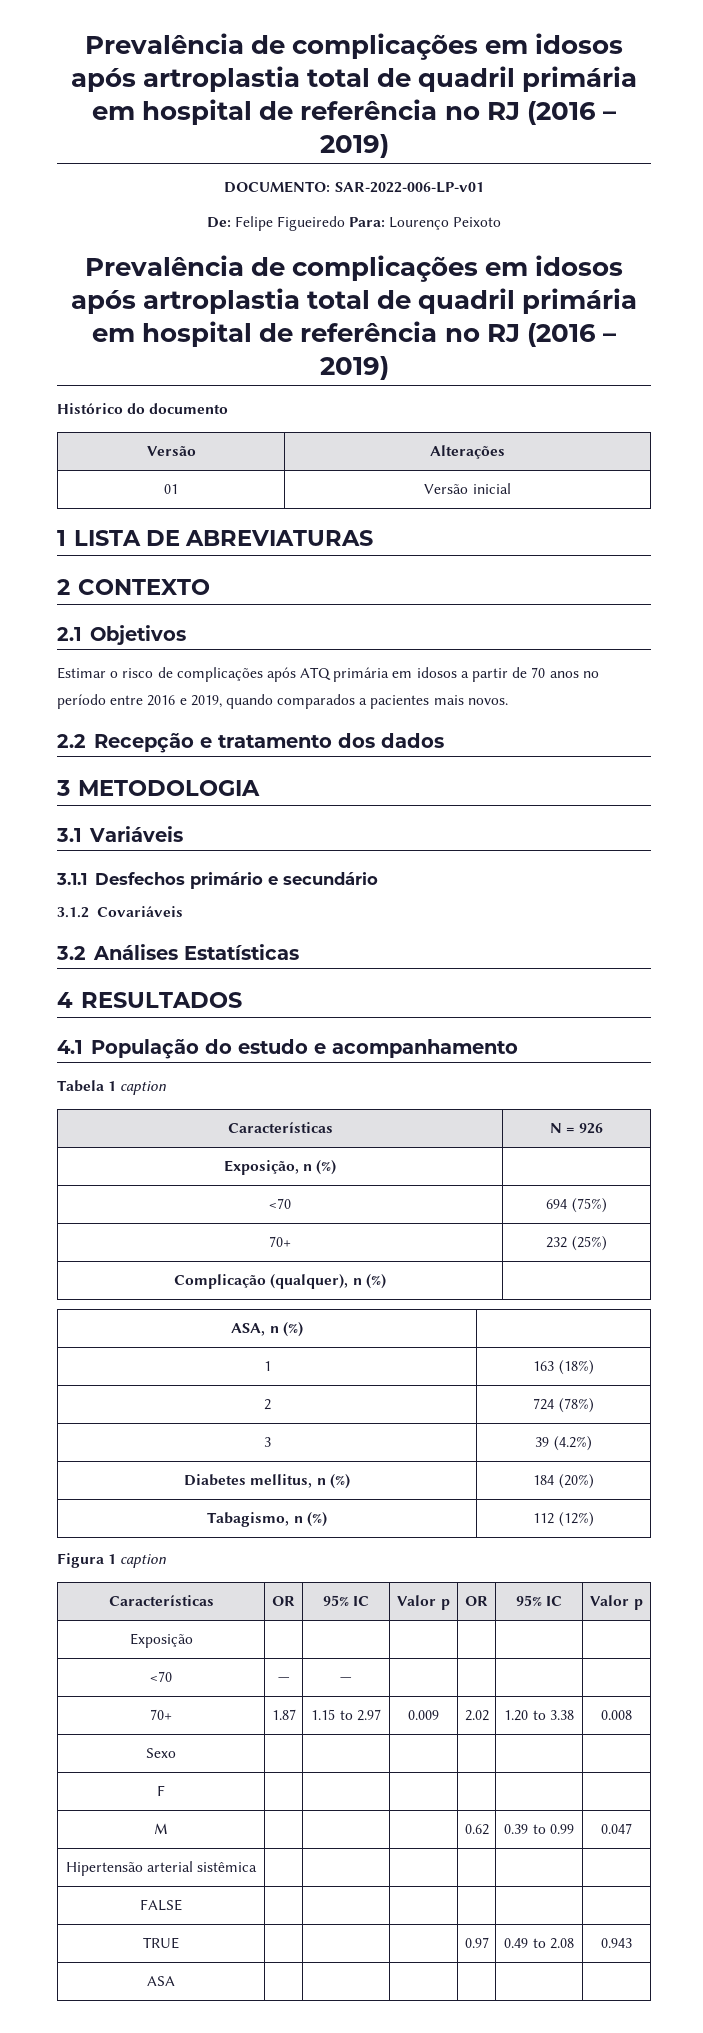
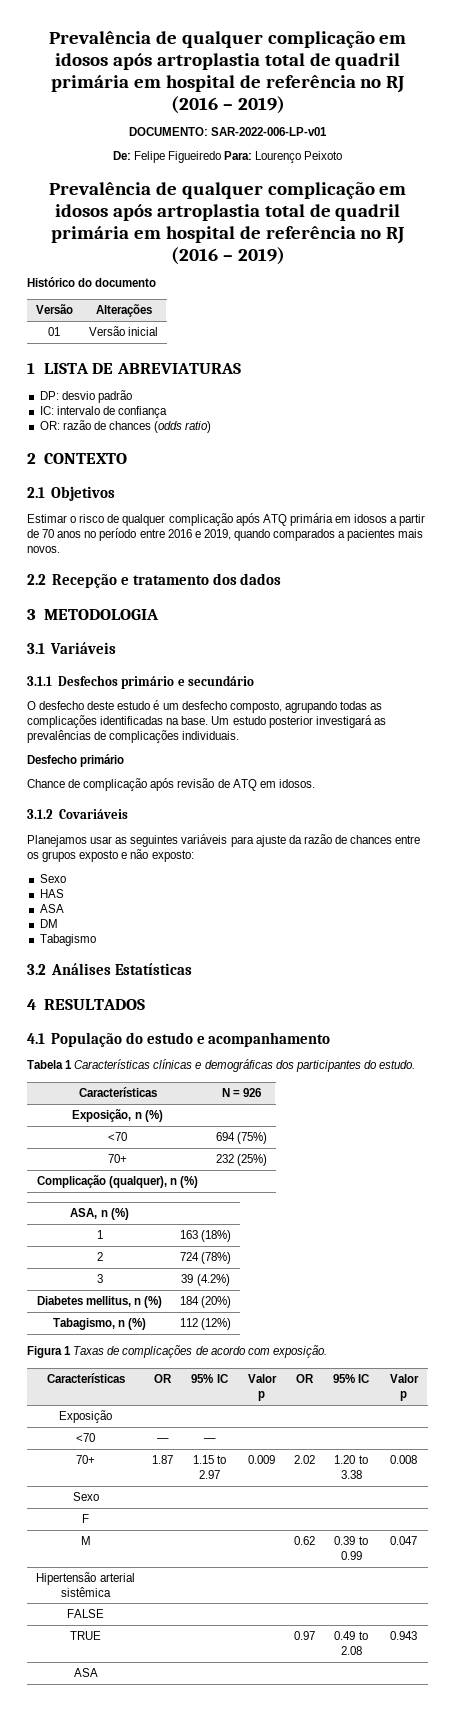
[84,33,478,60] Prevalência de complicações -> [48,31,375,48] Prevalência de qualquer complicação
[292,255,478,282] complicações -> [181,182,375,199] qualquer complicação
(374, 538) none -> [39,390,132,403] [39,406,167,418] [39,420,212,433] // DP: desvio padrão // IC: intervalo de confiança // OR: razão de chances (odds ratio)
[176,667,263,682] complicações -> [122,513,233,526] qualquer complicação
[57,906,183,918] 3.1.2 Covariáveis -> [27,700,383,713] [27,715,386,728] [27,730,240,743] [27,754,125,767] [27,778,315,791] [27,809,128,819] [27,834,421,847] [27,849,194,862] [39,874,66,883] [39,889,64,898] [39,904,64,913] [39,919,58,928] [39,934,96,946] O desfecho deste estudo é um desfecho composto, agrupando todas as complicações identificadas na base. Um estudo posterior investigará as prevalências de complicações individuais. // Desfecho primário // Chance de complicação após revisão de ATQ em idosos. // 3.1.2 Covariáveis // Planejamos usar as seguintes variáveis para ajuste da razão de chances entre os grupos exposto e não exposto: // Sexo // HAS // ASA // DM // Tabagismo
[120,1081,167,1095] caption -> [74,1059,415,1072] Características clínicas e demográficas dos participantes do estudo.
[120,1554,167,1568] caption -> [73,1345,327,1358] Taxas de complicações de acordo com exposição.

